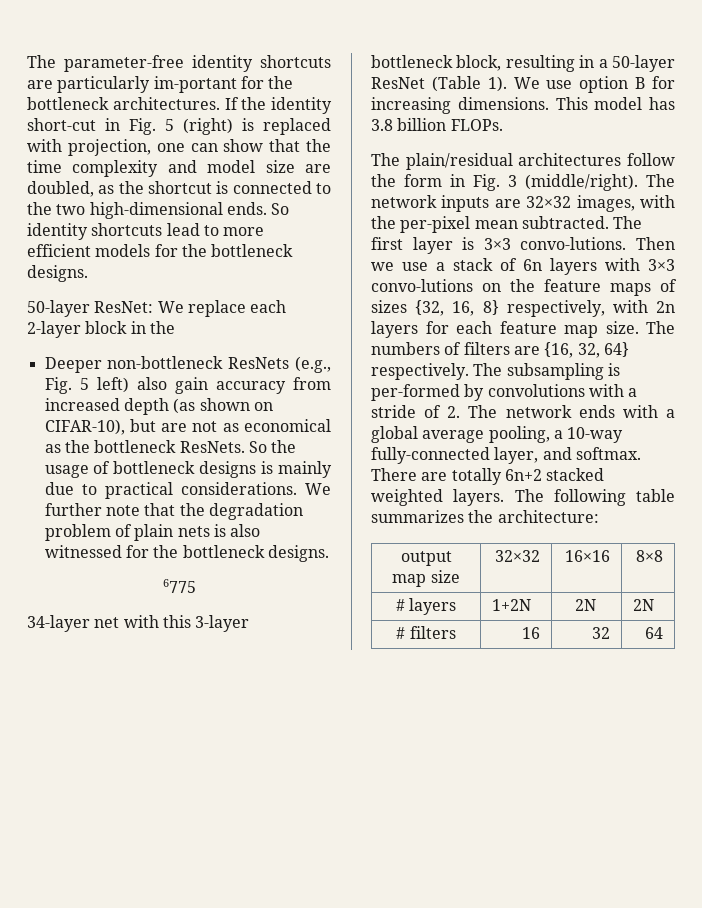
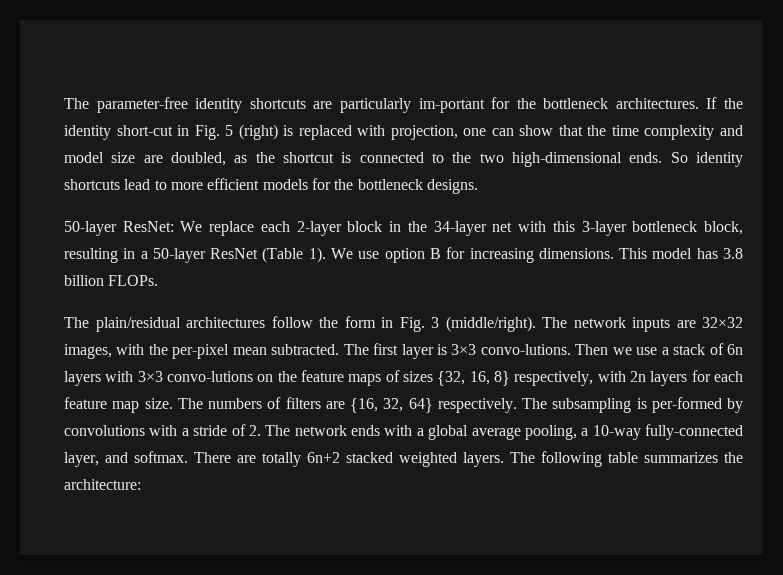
[44,356,331,373] [44,377,331,394] [44,398,273,415] [44,419,331,435] [44,440,297,453] [44,461,332,478] [44,482,331,499] [44,503,303,520] [44,524,261,541] [44,545,329,562] [162,579,196,593] // Deeper non-bottleneck ResNets (e.g., Fig. 5 left) also gain accuracy from increased depth (as shown on CIFAR-10), but are not as economical as the bottleneck ResNets. So the usage of bottleneck designs is mainly due to practical considerations. We further note that the degradation problem of plain nets is also witnessed for the bottleneck designs. // 6775 // -> (427, 226) none
[400,551,452,566] [392,570,460,587] [494,550,540,562] [564,550,610,562] [635,550,663,562] [395,598,457,615] [492,599,532,611] [575,599,597,611] [633,599,655,611] [396,626,456,639] [521,627,540,639] [591,627,610,639] [644,627,663,639] // output map size | 32×32 | 16×16 | 8×8 // # layers | 1+2N | 2N | 2N // # filters | 16 | 32 | 64 -> (141, 484) none

